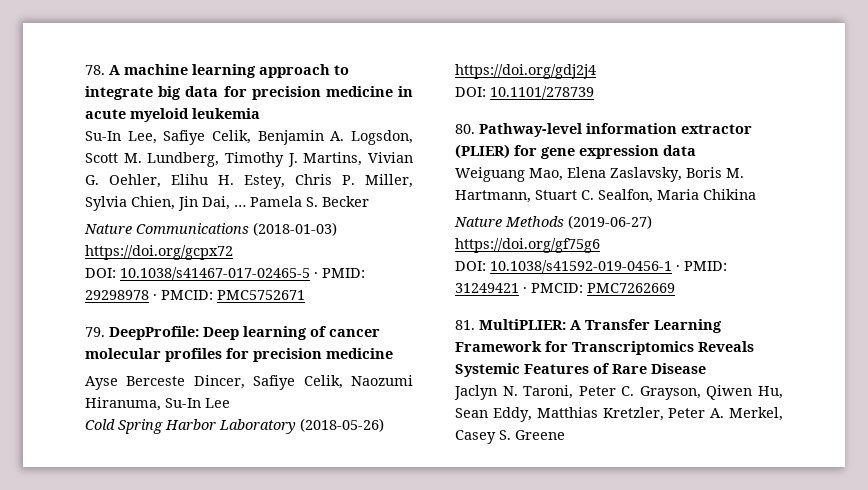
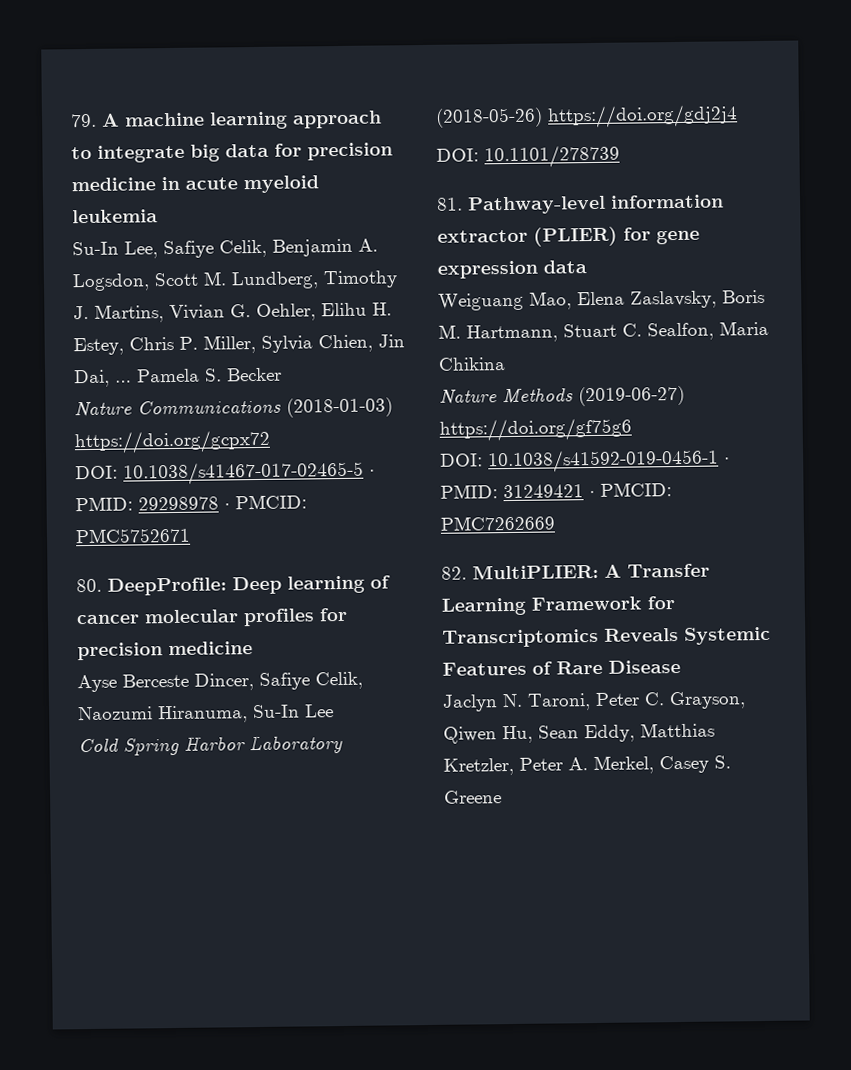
[85,65,105,75] 78. -> [70,113,97,128] 79.
[85,327,105,337] 79. -> [76,578,102,593] 80.
[455,124,475,134] 80. -> [436,197,463,211] 81.
[455,320,475,330] 81. -> [441,566,467,580] 82.

